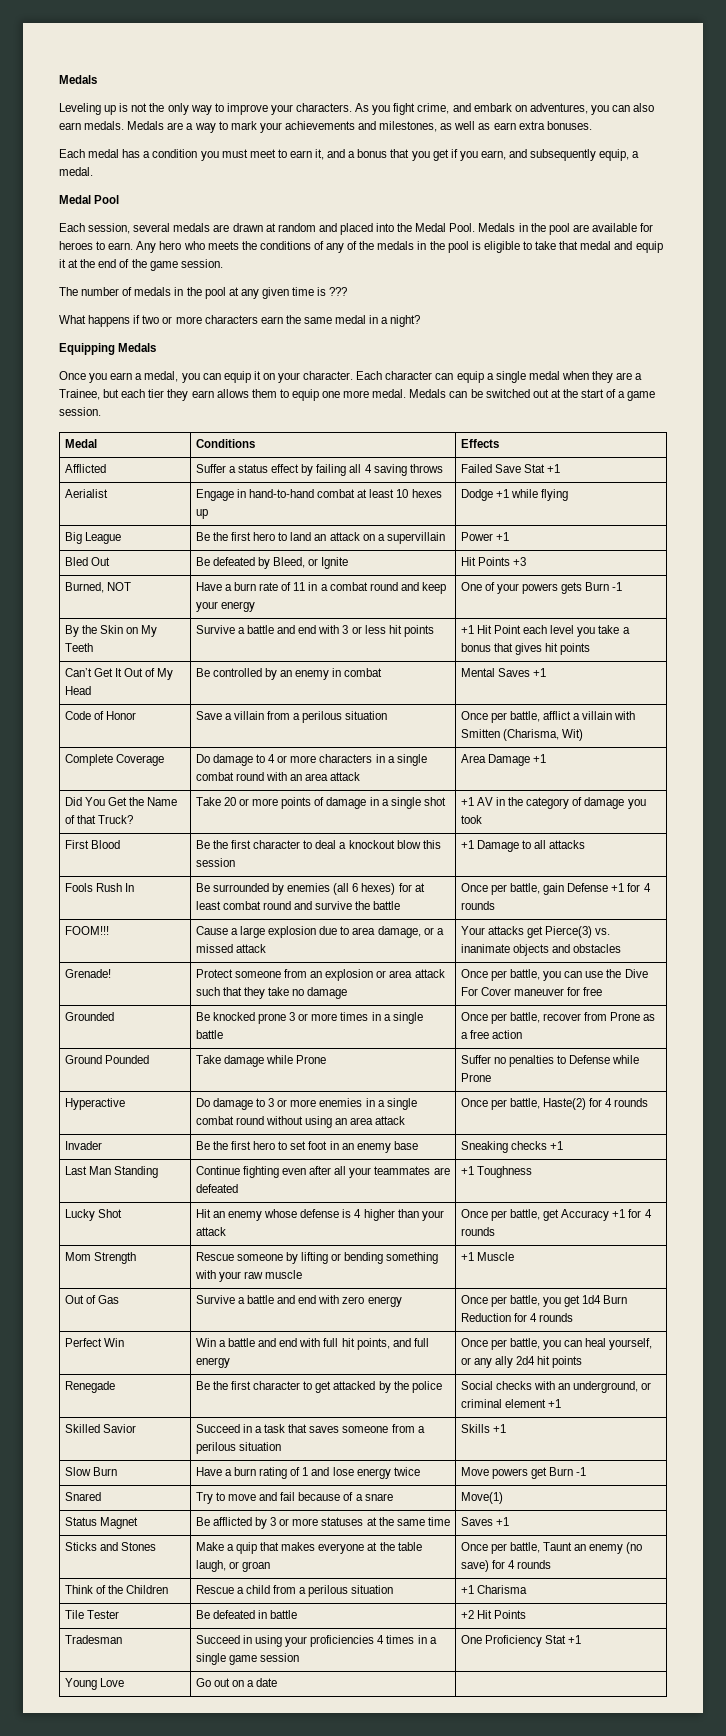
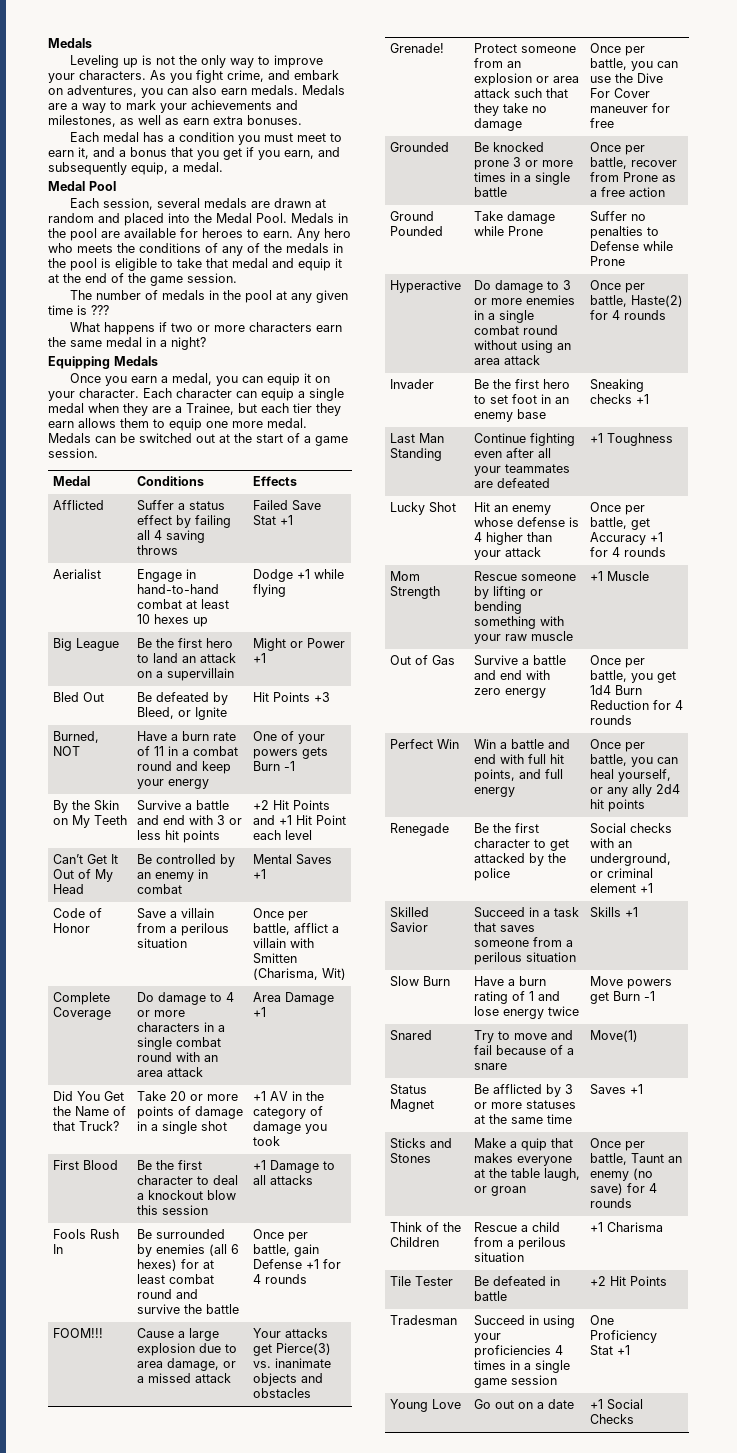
(445, 538) none -> [253,638,304,651] Might or
(434, 631) none -> [253,800,331,810] [253,815,276,825] +2 Hit Points and
[577,625,630,637] [460,643,591,655] you take a bonus that gives hit points -> (313, 835) none
(278, 1682) none -> [590,1399,644,1410] [590,1414,635,1424] +1 Social Checks

